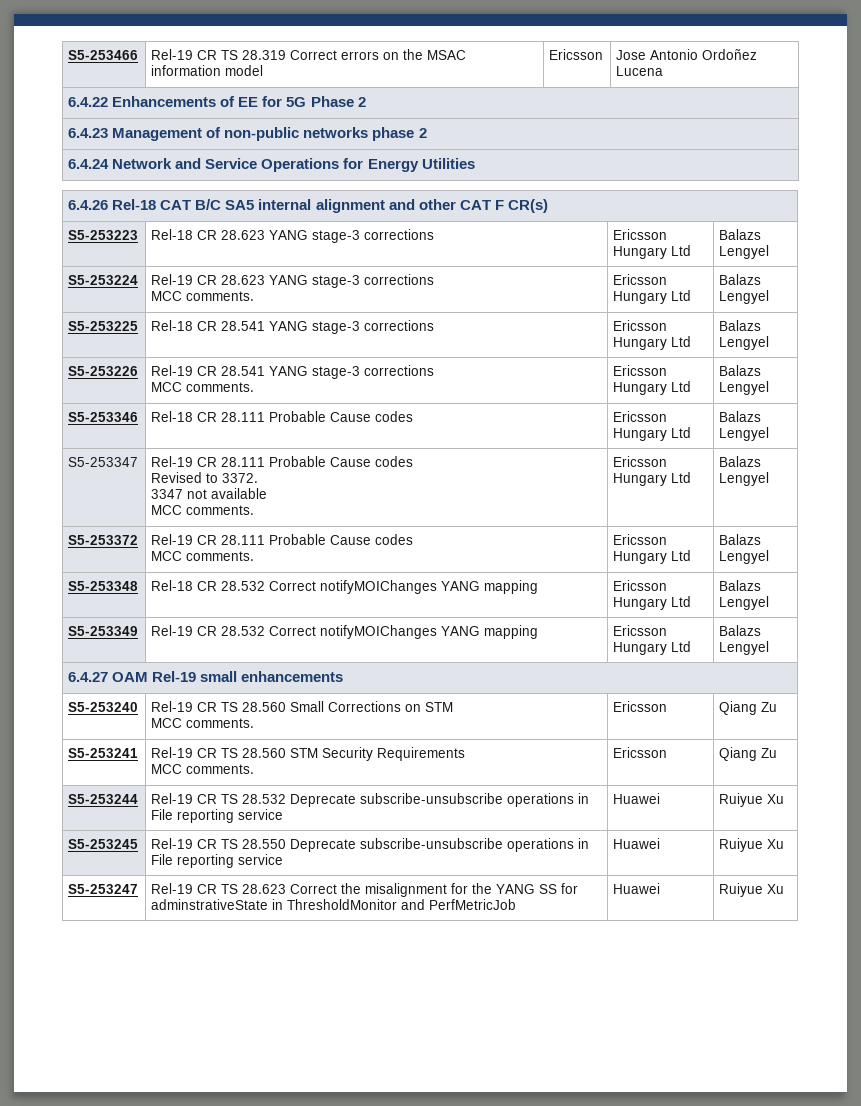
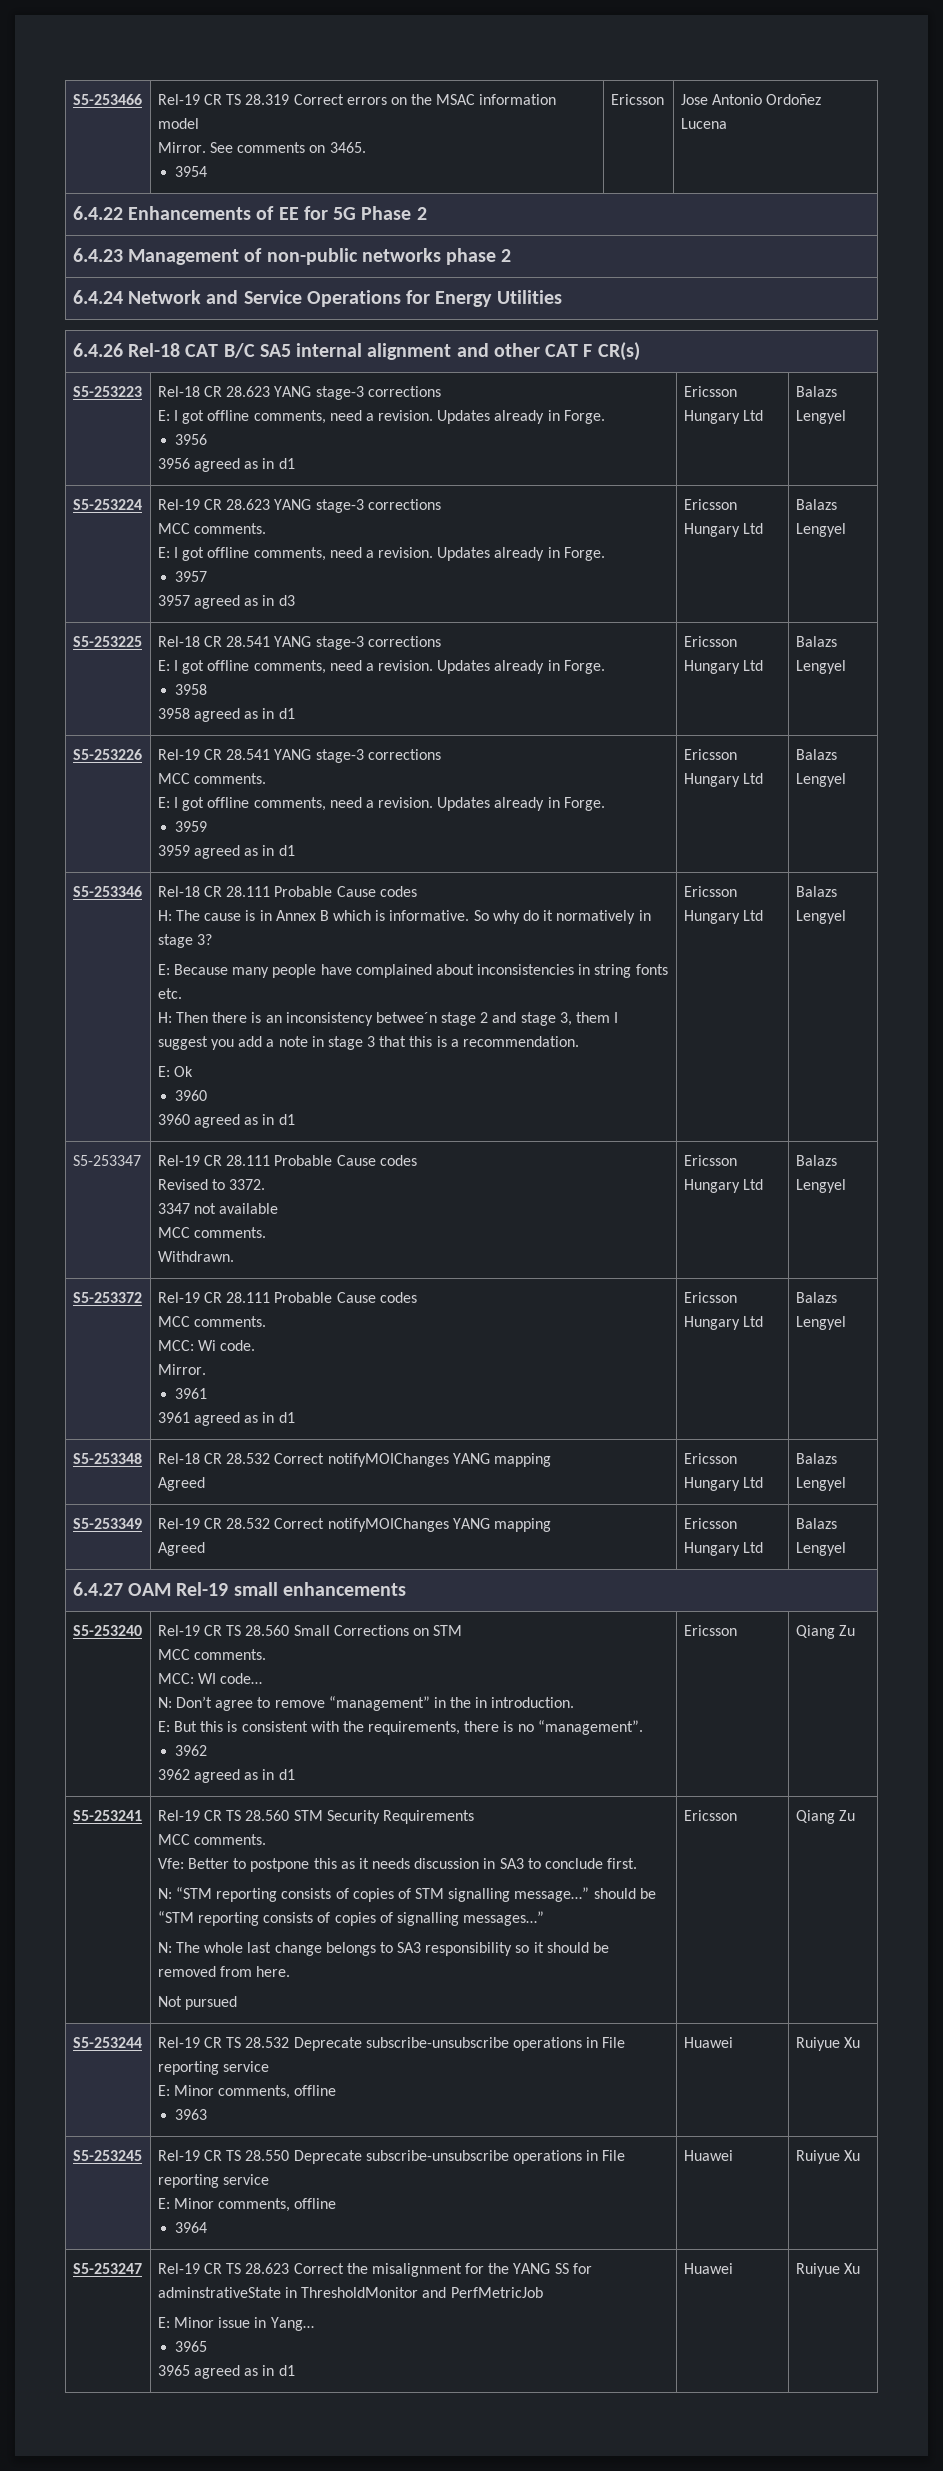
(264, 70) none -> [157,142,366,153] [174,166,207,177] // Mirror. See comments on 3465. // 3954
(435, 234) none -> [157,410,605,424] [174,434,207,445] [157,458,295,472] // E: I got offline comments, need a revision. Updates already in Forge. // 3956 // 3956 agreed as in d1
(255, 296) none -> [157,547,605,561] [174,571,207,582] [157,595,295,609] // E: I got offline comments, need a revision. Updates already in Forge. // 3957 // 3957 agreed as in d3
(435, 325) none -> [157,660,605,674] [174,684,207,695] [157,708,295,722] // E: I got offline comments, need a revision. Updates already in Forge. // 3958 // 3958 agreed as in d1
(255, 387) none -> [157,797,605,811] [174,821,207,832] [157,845,295,859] // E: I got offline comments, need a revision. Updates already in Forge. // 3959 // 3959 agreed as in d1
(414, 416) none -> [157,910,651,924] [157,934,212,948] [157,964,668,978] [157,988,182,999] [157,1012,619,1026] [157,1036,580,1050] [157,1066,193,1077] [174,1090,207,1101] [157,1114,295,1128] // H: The cause is in Annex B which is informative. So why do it normatively in stage 3? // E: Because many people have complained about inconsistencies in string fonts etc. // H: Then there is an inconsistency betwee´n stage 2 and stage 3, them I suggest you add a note in stage 3 that this is a recommendation. // E: Ok // 3960 // 3960 agreed as in d1
(255, 510) none -> [157,1251,234,1262] // Withdrawn.
(255, 556) none -> [157,1340,256,1351] [157,1364,206,1375] [174,1388,207,1399] [157,1412,295,1426] // MCC: Wi code. // Mirror. // 3961 // 3961 agreed as in d1
(539, 587) none -> [157,1477,205,1491] // Agreed
(539, 632) none -> [157,1542,205,1556] // Agreed
(255, 723) none -> [157,1673,263,1684] [157,1696,575,1711] [157,1720,643,1735] [174,1745,207,1756] [157,1769,295,1783] // MCC: WI code… // N: Don’t agree to remove “management” in the in introduction. // E: But this is consistent with the requirements, there is no “management”. // 3962 // 3962 agreed as in d1
(255, 769) none -> [157,1858,638,1872] [157,1887,656,1902] [157,1911,545,1926] [157,1942,610,1956] [157,1966,291,1977] [157,1996,237,2010] // Vfe: Better to postpone this as it needs discussion in SA3 to conclude first. // N: “STM reporting consists of copies of STM signalling message…” should be “STM reporting consists of copies of signalling messages…” // N: The whole last change belongs to SA3 responsibility so it should be removed from here. // Not pursued
(284, 814) none -> [157,2085,337,2099] [174,2109,207,2120] // E: Minor comments, offline // 3963
(284, 859) none -> [157,2198,337,2212] [174,2222,207,2233] // E: Minor comments, offline // 3964
(517, 904) none -> [157,2317,314,2331] [174,2341,207,2352] [157,2365,295,2379] // E: Minor issue in Yang… // 3965 // 3965 agreed as in d1

